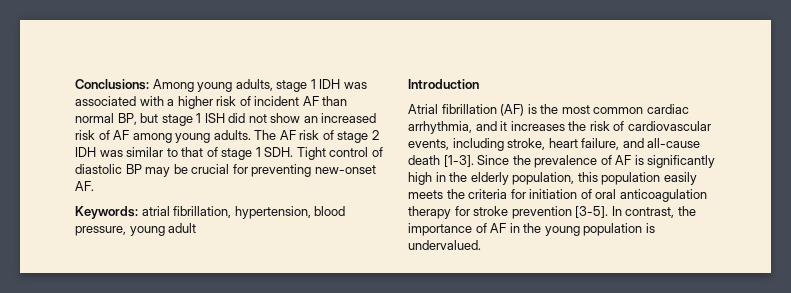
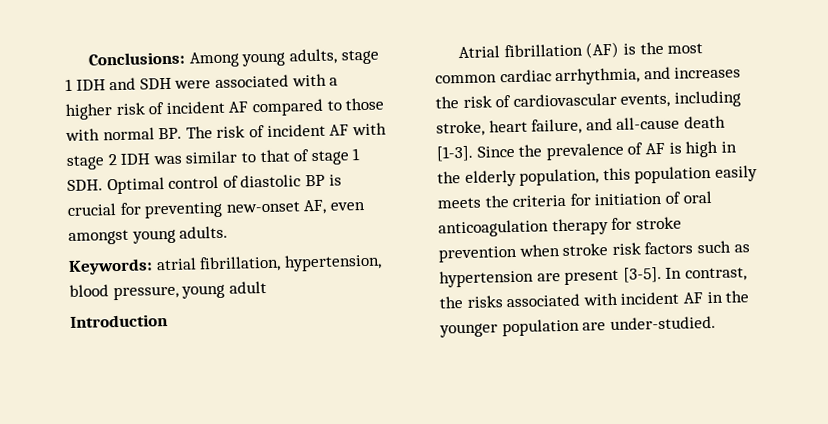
[343,82,367,89] was -> [109,77,212,91] and SDH were
[322,96,348,106] [75,113,377,126] [75,130,334,143] than normal BP, but stage 1 ISH did not show an increased risk of AF among young adults. The AF risk of -> [251,97,385,117] [65,122,387,142] compared to those with normal BP. The risk of incident AF with
[296,147,326,160] Tight -> [106,177,165,195] Optimal
[145,164,188,177] may be -> [328,174,342,186] is
[75,181,94,191] AF. -> [303,199,365,215] [68,225,229,245] AF, even amongst young adults.
[500,121,508,131] it -> (671, 73) none
[647,155,716,168] significantly -> (682, 148) none
[575,206,696,218] [408,223,655,236] [408,240,481,250] [3-5]. In contrast, the importance of AF in the young population is undervalued. -> [518,240,750,257] [439,267,747,288] [439,290,750,309] [439,315,716,338] when stroke risk factors such as hypertension are present [3-5]. In contrast, the risks associated with incident AF in the younger population are under-studied.

